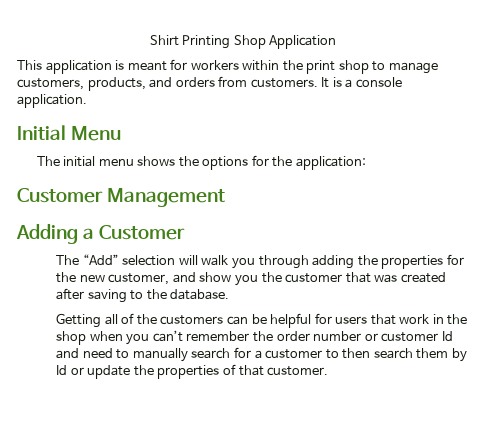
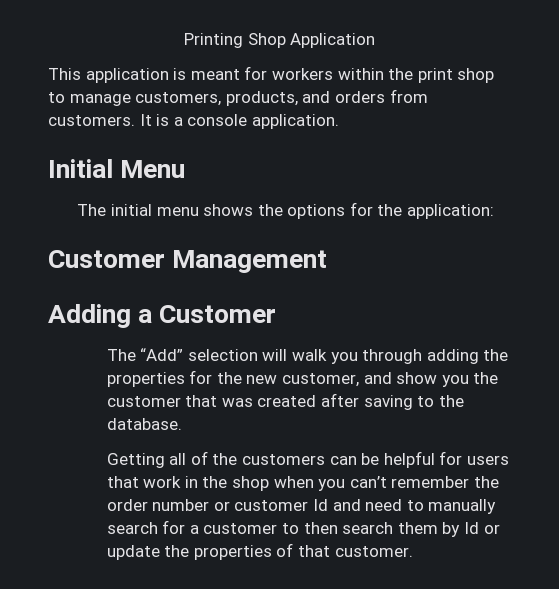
[149,35,179,46] Shirt -> (183, 40) none

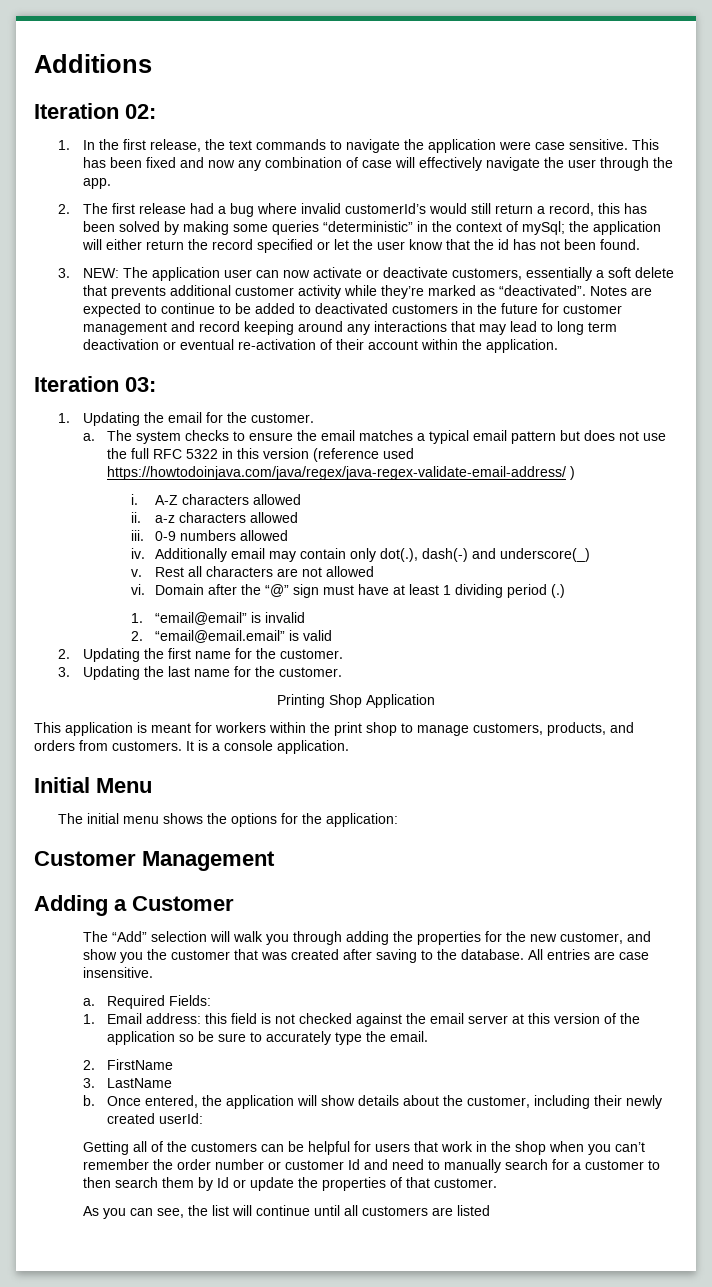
(183, 40) none -> [34,54,152,73] [34,103,156,119] [58,139,659,153] [82,157,673,171] [82,178,111,189] [58,203,647,217] [82,221,661,235] [81,239,640,253] [58,267,674,281] [82,285,652,299] [82,303,622,317] [82,321,617,335] [82,339,558,353] [34,376,156,392] [58,412,314,426] [82,430,666,444] [106,448,414,462] [106,466,575,480] [131,494,302,505] [131,512,299,523] [131,530,289,541] [131,548,591,562] [131,566,375,577] [131,584,566,598] [131,612,306,625] [131,630,333,643] [58,648,343,662] [58,666,342,680] Additions // Iteration 02: // 1. In the first release, the text commands to navigate the application were case sensitive. This has been fixed and now any combination of case will effectively navigate the user through the app. // 2. The first release had a bug where invalid customerId’s would still return a record, this has been solved by making some queries “deterministic” in the context of mySql; the application will either return the record specified or let the user know that the id has not been found. // 3. NEW: The application user can now activate or deactivate customers, essentially a soft delete that prevents additional customer activity while they’re marked as “deactivated”. Notes are expected to continue to be added to deactivated customers in the future for customer management and record keeping around any interactions that may lead to long term deactivation or eventual re-activation of their account within the application. // Iteration 03: // 1. Updating the email for the customer. // a. The system checks to ensure the email matches a typical email pattern but does not use the full RFC 5322 in this version (reference used https://howtodoinjava.com/java/regex/java-regex-validate-email-address/ ) // i. A-Z characters allowed // ii. a-z characters allowed // iii. 0-9 numbers allowed // iv. Additionally email may contain only dot(.), dash(-) and underscore(_) // v. Rest all characters are not allowed // vi. Domain after the “@” sign must have at least 1 dividing period (.) // 1. “email@email” is invalid // 2. “email@email.email” is valid // 2. Updating the first name for the customer. // 3. Updating the last name for the customer. //
(182, 424) none -> [527,949,649,960] [82,967,153,978] [82,995,211,1009] [82,1013,640,1027] [106,1031,428,1045] [82,1059,173,1070] [82,1078,172,1088] [82,1095,662,1109] [106,1113,203,1124] All entries are case insensitive. // a. Required Fields: // 1. Email address: this field is not checked against the email server at this version of the application so be sure to accurately type the email. // 2. FirstName // 3. LastName // b. Once entered, the application will show details about the customer, including their newly created userId:
(413, 551) none -> [82,1205,490,1219] // As you can see, the list will continue until all customers are listed

